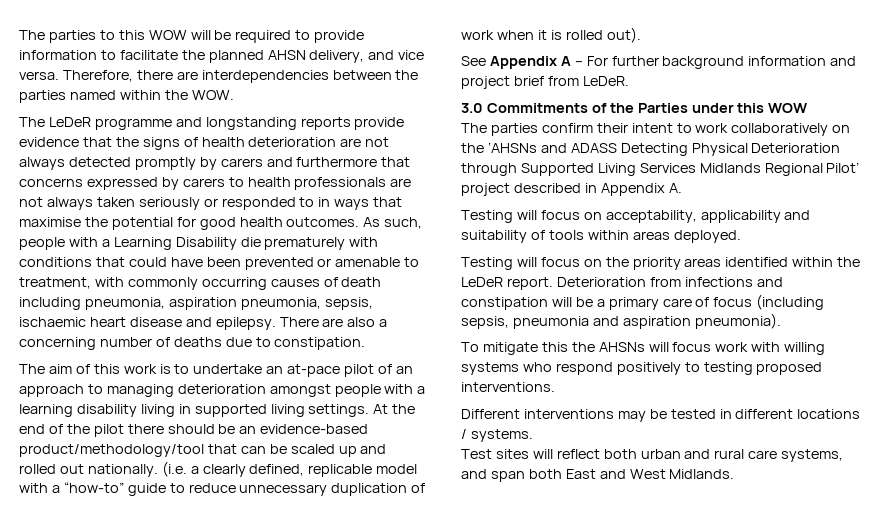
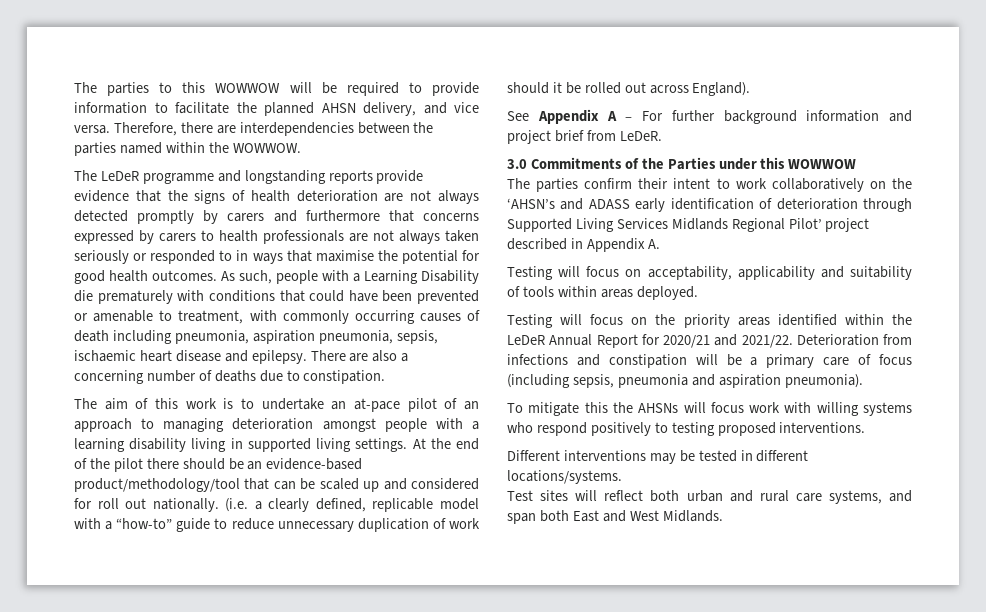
[148,30,187,40] WOW -> [215,83,281,93] WOWWOW
[191,90,234,100] WOW. -> [232,143,301,153] WOWWOW.
[19,464,56,474] rolled -> [411,478,480,490] [74,498,119,509] considered for roll
[496,27,641,43] when it is rolled out). -> [507,82,751,96] should it be rolled out across England).
[768,103,808,113] WOW -> [788,159,857,169] WOWWOW
[487,142,537,153] ‘AHSNs -> [507,198,555,209] ‘AHSN’s
[620,143,841,156] Detecting Physical Deterioration -> [635,198,858,212] early identification of deterioration
[506,277,553,290] report. -> [549,334,793,348] Annual Report for 2020/21 and 2021/22.
[797,409,861,419] [461,429,533,442] locations / systems. -> [507,470,622,484] locations/systems.

